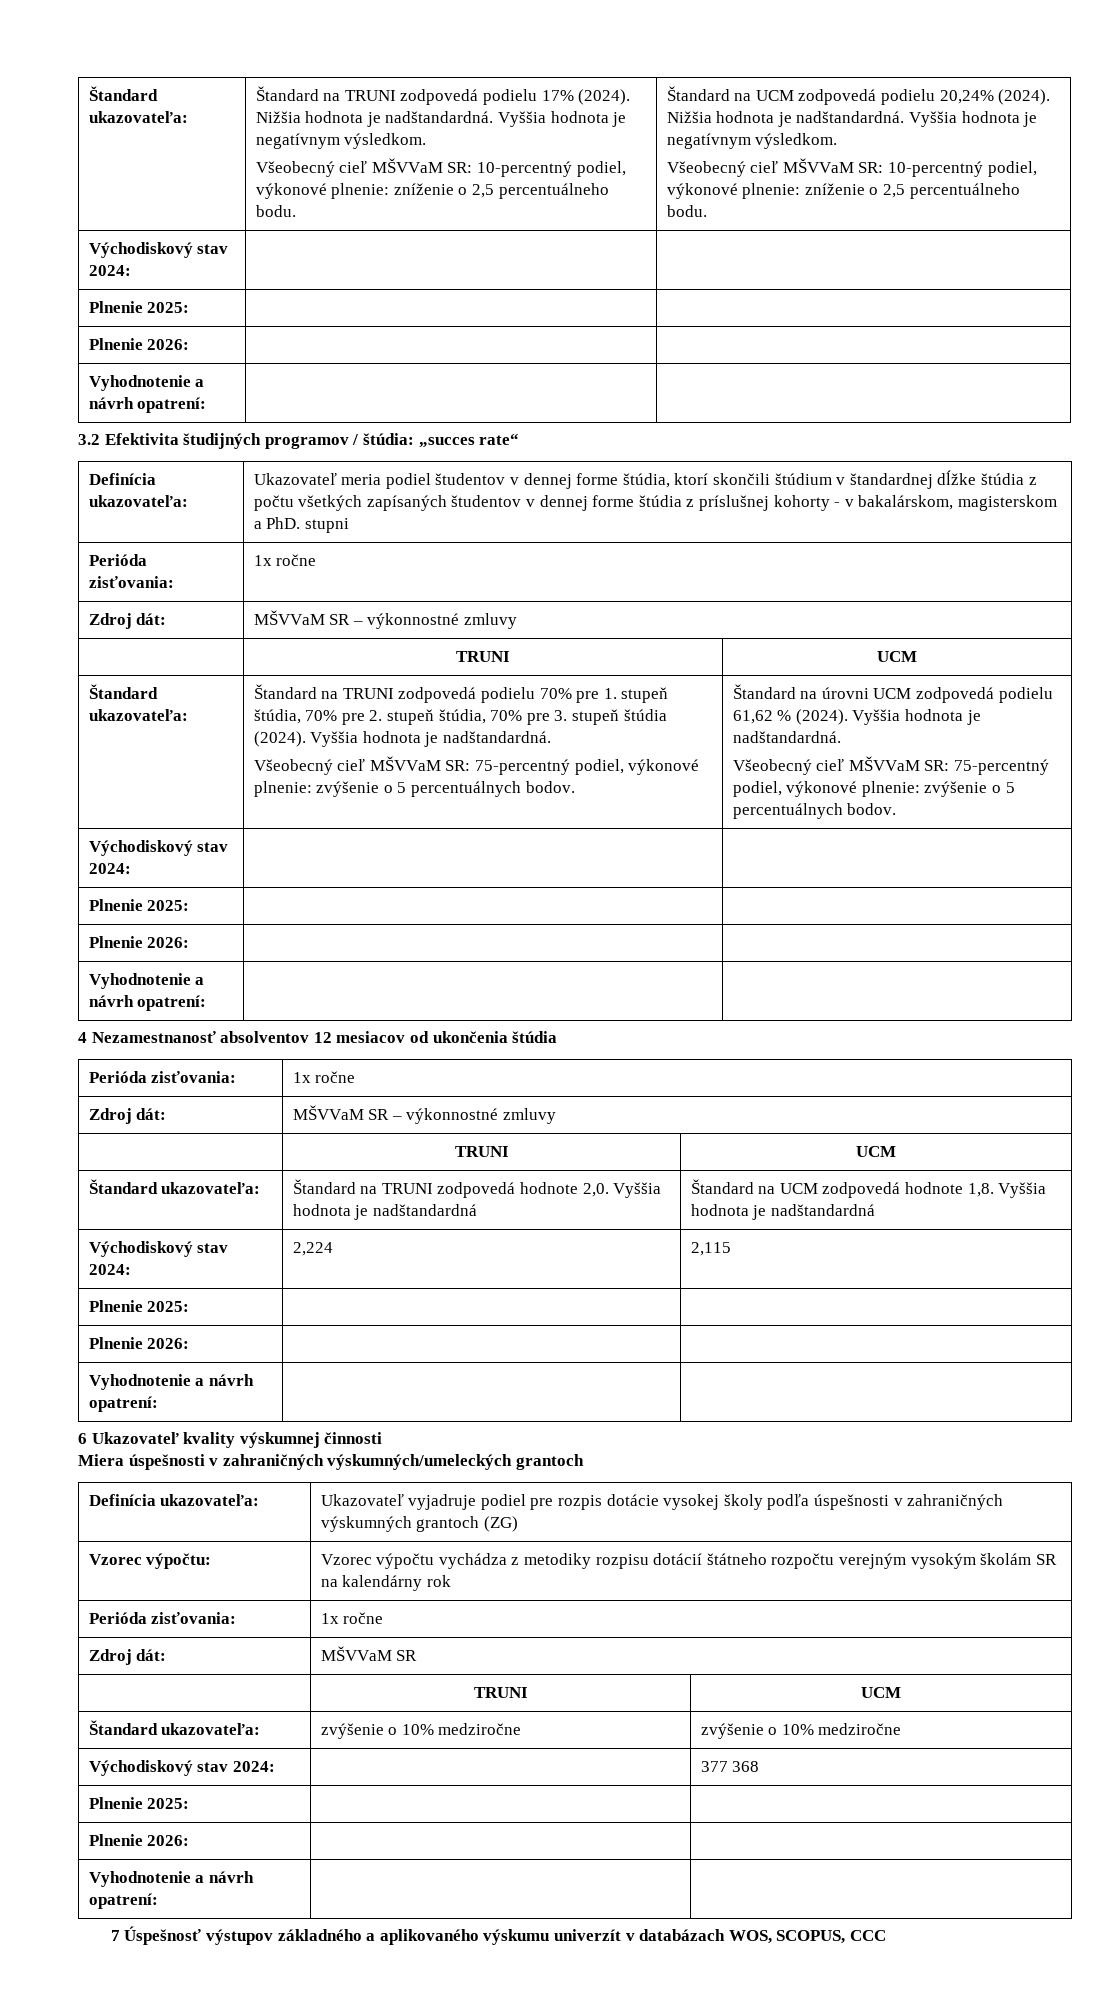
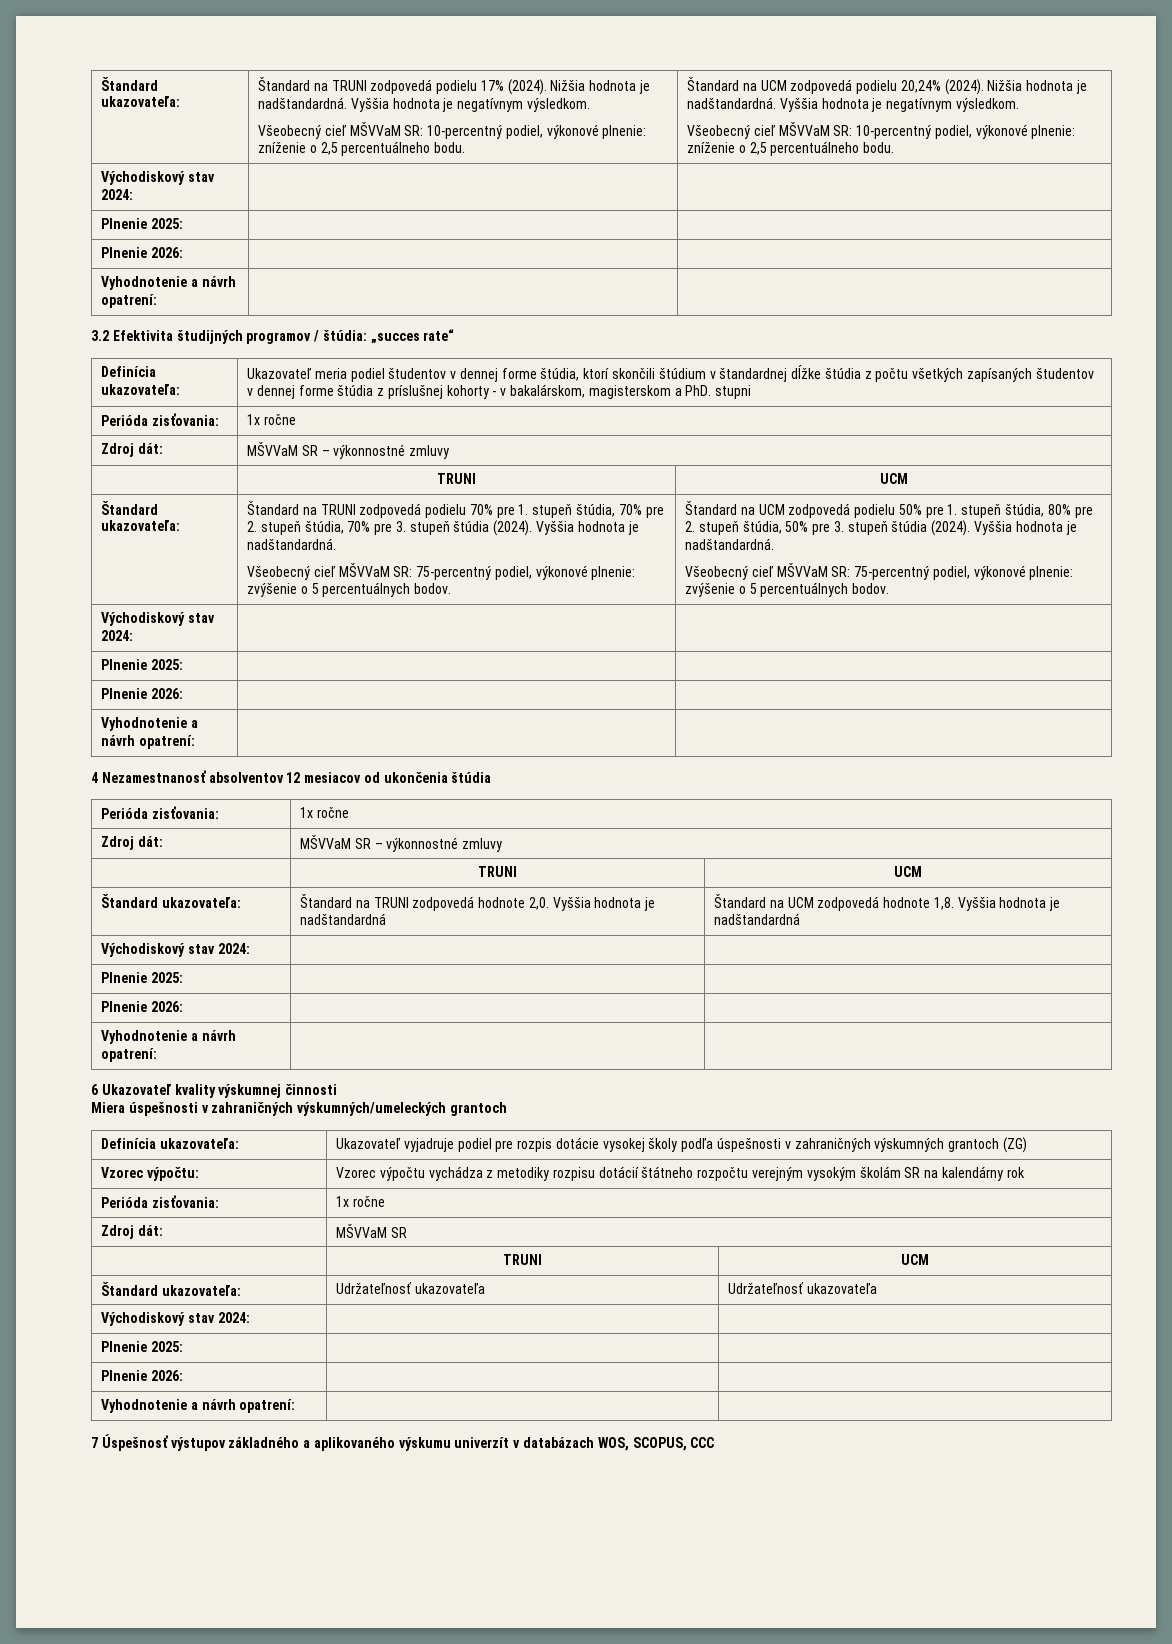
[821,687,1053,703] [732,710,792,724] úrovni UCM zodpovedá podielu 61,62 % -> [758,503,1093,518] [684,521,928,535] UCM zodpovedá podielu 50% pre 1. stupeň štúdia, 80% pre 2. stupeň štúdia, 50% pre 3. stupeň štúdia
[292,1242,333,1256] [690,1242,731,1256] 2,224 | 2,115 -> (250, 948) |
[320,1723,522,1739] [700,1723,902,1739] [88,1760,275,1776] [700,1761,760,1772] zvýšenie o 10% medziročne | zvýšenie o 10% medziročne // Východiskový stav 2024: | | 377 368 -> [335,1282,485,1294] [727,1282,877,1294] [100,1312,250,1326] Udržateľnosť ukazovateľa | Udržateľnosť ukazovateľa // Východiskový stav 2024: | |

